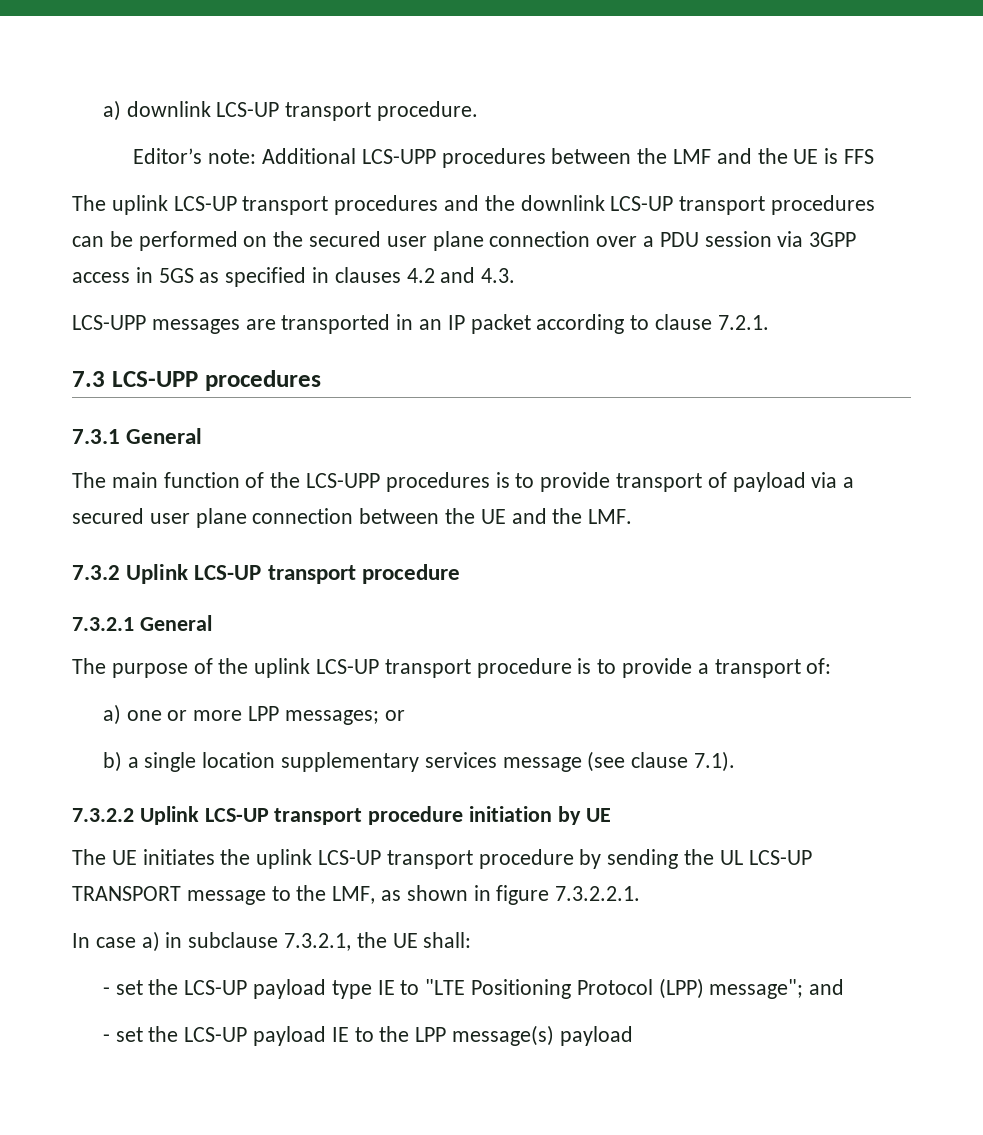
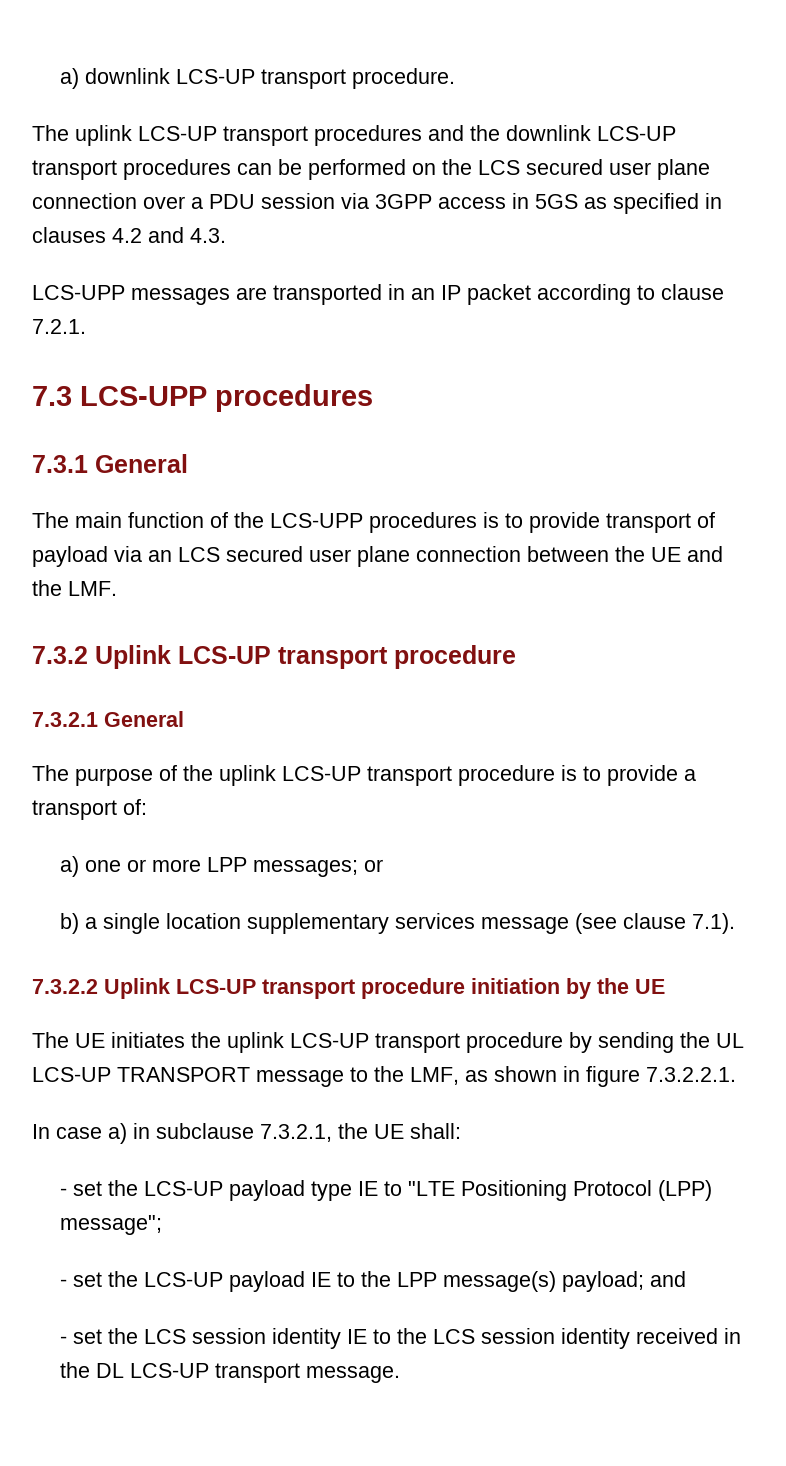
[133,148,875,168] // Editor’s note: Additional LCS-UPP procedures between the LMF and the UE is FFS -> (456, 78) none
(304, 239) none -> [478,160,520,175] LCS
[843,477,855,488] a -> [148,547,220,562] an LCS
(581, 815) none -> [597,978,629,994] the
[809,979,845,995] and -> (163, 1225) none
[559,1026,633,1046] payload -> [562,1271,687,1292] [60,1328,742,1349] [60,1362,401,1383] payload; and // - set the LCS session identity IE to the LCS session identity received in the DL LCS-UP transport message.

